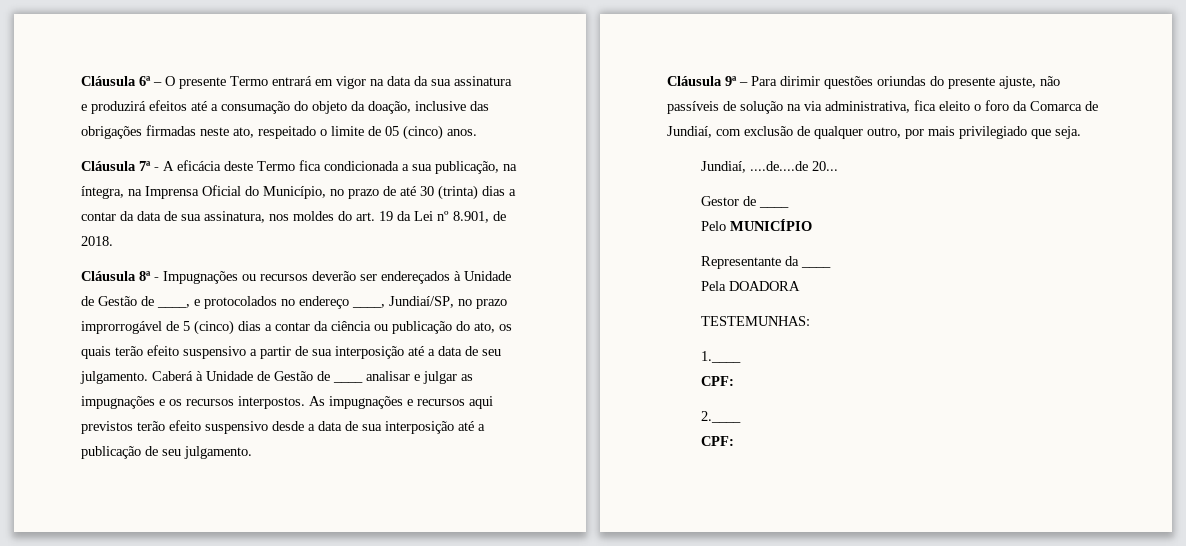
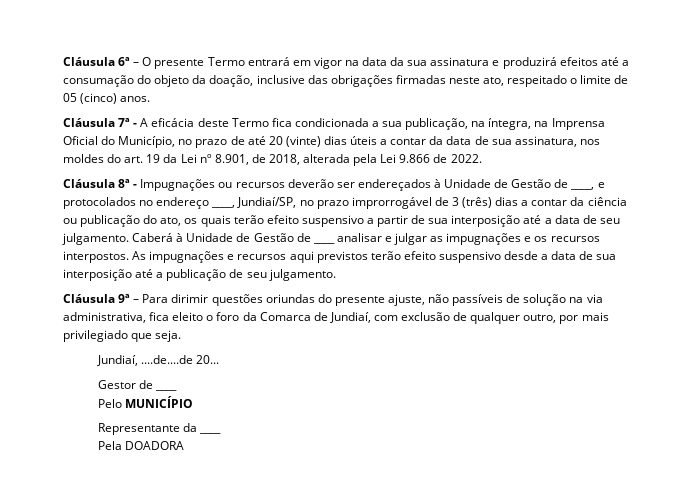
[420,185,505,200] 30 (trinta) dias -> [268,136,378,147] 20 (vinte) dias úteis
[81,236,113,246] 2018. -> [268,154,482,166] 2018, alterada pela Lei 9.866 de 2022.
[183,320,234,335] 5 (cinco) -> [451,197,493,208] 3 (três)
[700,316,810,326] [700,351,741,363] [700,376,734,386] [700,411,741,423] [700,436,734,446] // TESTEMUNHAS: // 1.____ // CPF: // 2.____ // CPF: -> (185, 445) none

